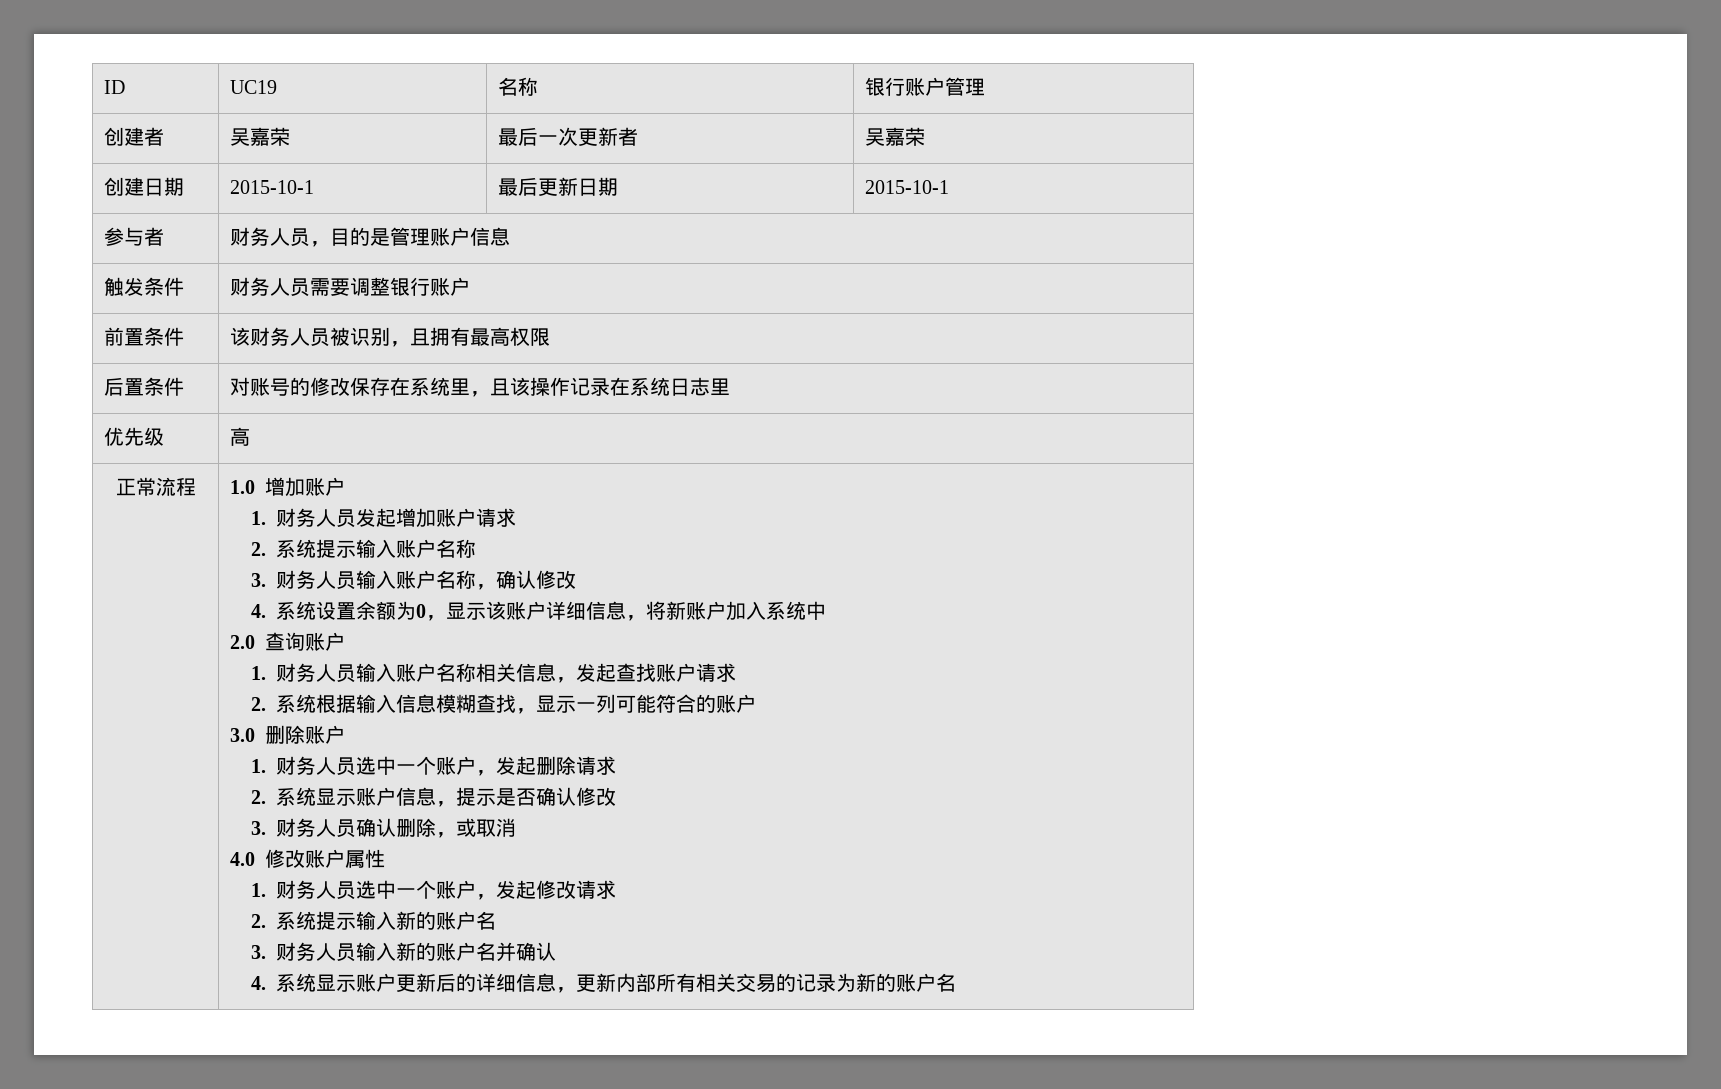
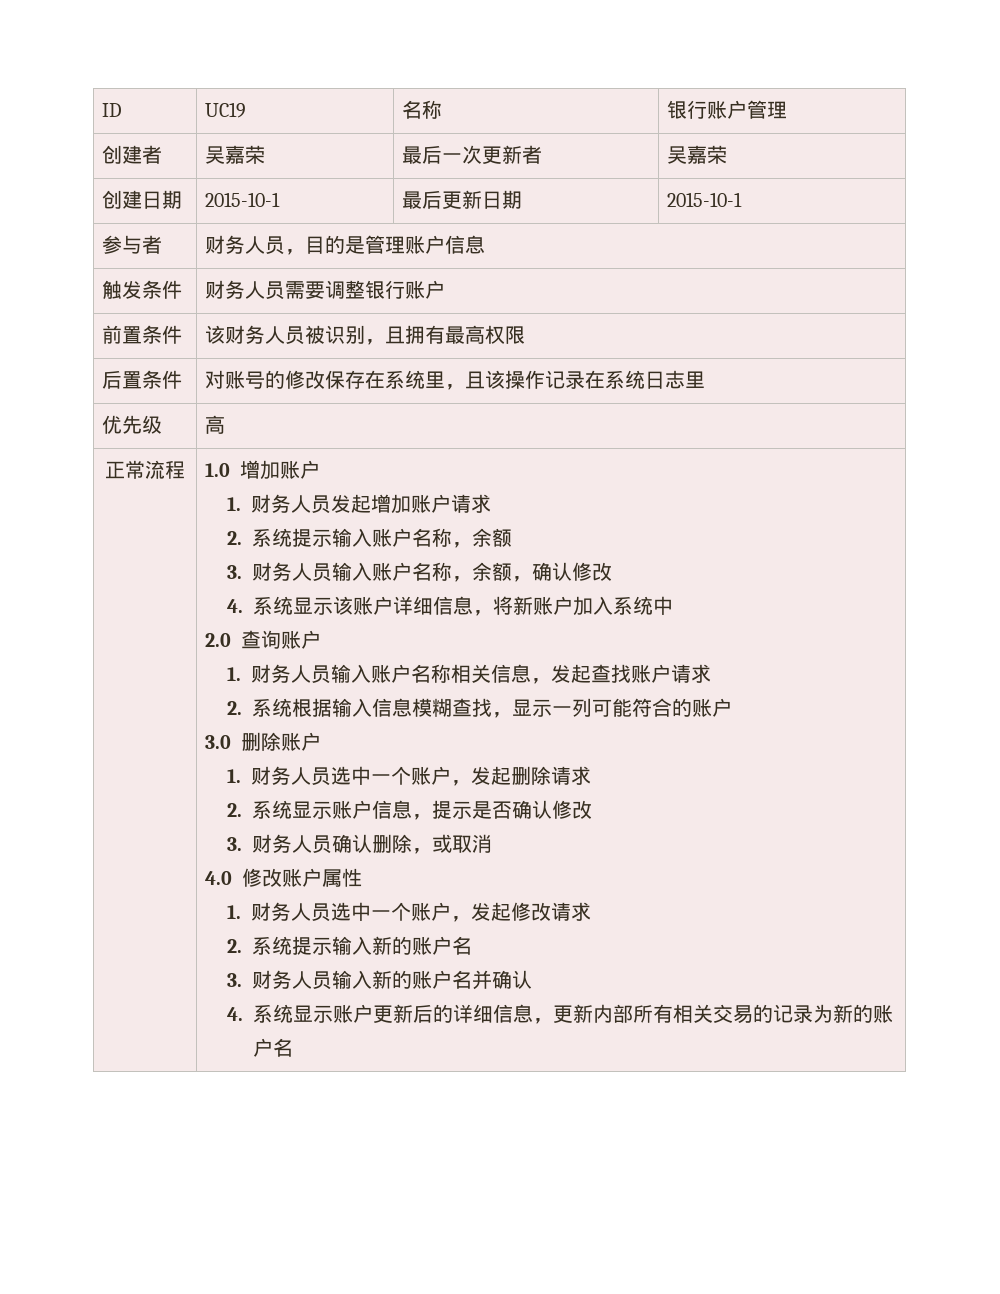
(476, 548) none -> [451,528,512,548] ，余额
(496, 587) none -> [471,562,532,582] 余额，
[315,601,446,621] 设置余额为0， -> (293, 605) none

